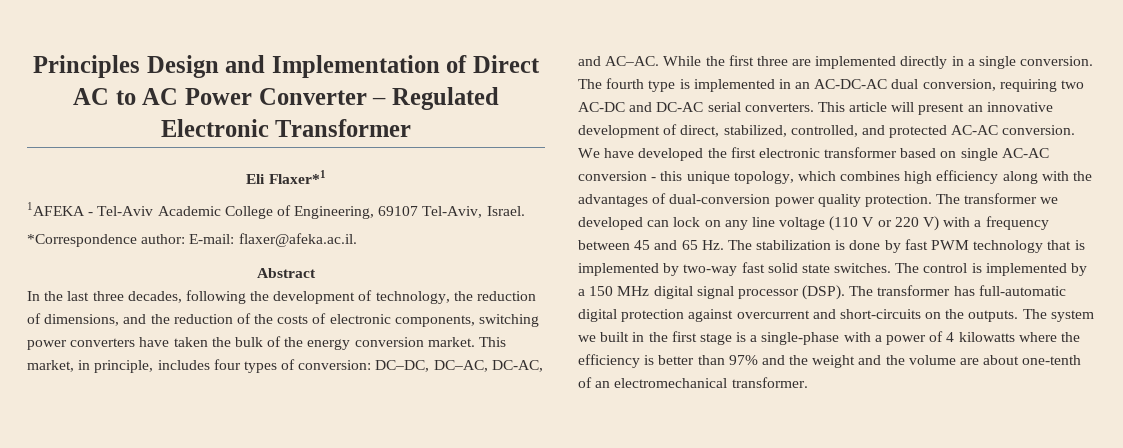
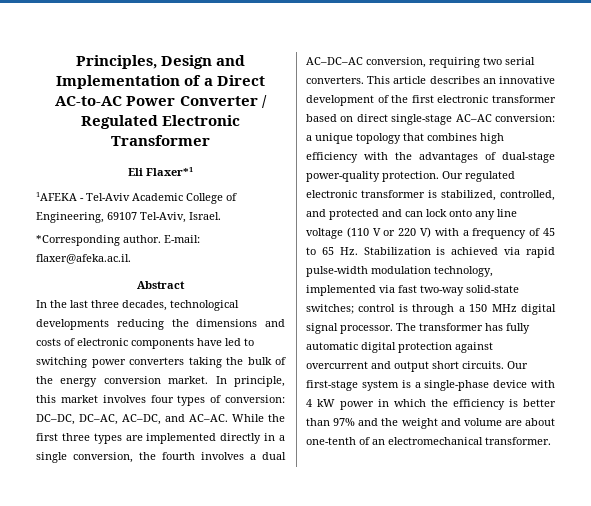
[32,55,140,78] Principles -> [75,55,157,69] Principles,
[473,55,541,73] [73,88,179,105] Direct AC to AC -> [203,75,265,86] [55,96,123,106] a Direct AC-to-AC
[372,97,387,105] – -> [261,95,267,108] /
[27,234,186,247] *Correspondence author: -> [36,235,161,246] *Corresponding author.
[185,290,537,304] [27,313,475,327] following the development of technology, the reduction of dimensions, and the reduction of the costs of electronic components, -> [170,300,239,311] [36,319,285,330] [36,338,254,349] technological developments reducing the dimensions and costs of electronic components have led to
[139,337,208,347] have taken -> [188,357,222,368] taking
[479,337,507,347] [27,360,210,373] This market, in principle, includes -> [215,376,285,387] [36,395,146,403] In principle, this market involves
[491,360,543,372] DC-AC, -> [122,414,161,425] AC–DC,
(788, 61) none -> [93,433,122,444] types
[1020,56,1094,66] [578,78,1085,92] [578,102,704,112] conversion. The fourth type is implemented in an AC-DC-AC dual conversion, requiring two AC-DC and DC-AC -> [73,452,286,463] [306,57,502,68] conversion, the fourth involves a dual AC–DC–AC conversion, requiring two
[891,102,965,115] will present -> [429,76,480,84] describes
[680,125,1076,138] [578,148,704,161] direct, stabilized, controlled, and protected AC-AC conversion. We have developed -> (389, 99) none
[960,148,1049,161] [578,171,836,184] single AC-AC conversion - this unique topology, which -> [356,114,555,125] [306,133,424,144] direct single-stage AC–AC conversion: a unique topology that
[1002,171,1038,184] along -> (358, 157) none
[669,193,1059,207] [578,217,643,230] dual-conversion power quality protection. The transformer we developed -> [502,152,555,163] [306,171,515,182] [306,190,555,201] [306,209,402,220] dual-stage power-quality protection. Our regulated electronic transformer is stabilized, controlled, and protected and
[704,220,721,227] on -> [449,209,472,217] onto
[578,239,1085,253] [578,262,1088,276] between 45 and 65 Hz. The stabilization is done by fast PWM technology that is implemented by two-way fast solid state switches. The control is implemented by -> [529,228,555,236] [306,247,555,258] [306,266,493,277] [306,285,519,296] [306,304,455,315] of 45 to 65 Hz. Stabilization is achieved via rapid pulse-width modulation technology, implemented via fast two-way solid-state switches; control is through
[737,285,846,300] processor (DSP). -> [340,325,393,334] processor.
[978,285,1066,296] full-automatic -> [506,323,530,334] [306,342,358,350] fully automatic
[839,309,1094,322] [578,331,1057,345] short-circuits on the outputs. The system we built in the first stage is a single-phase with a power of 4 kilowatts where -> [394,361,528,372] [306,380,555,391] [306,399,426,410] output short circuits. Our first-stage system is a single-phase device with 4 kW power in which
[885,355,905,365] the -> (461, 422) none

